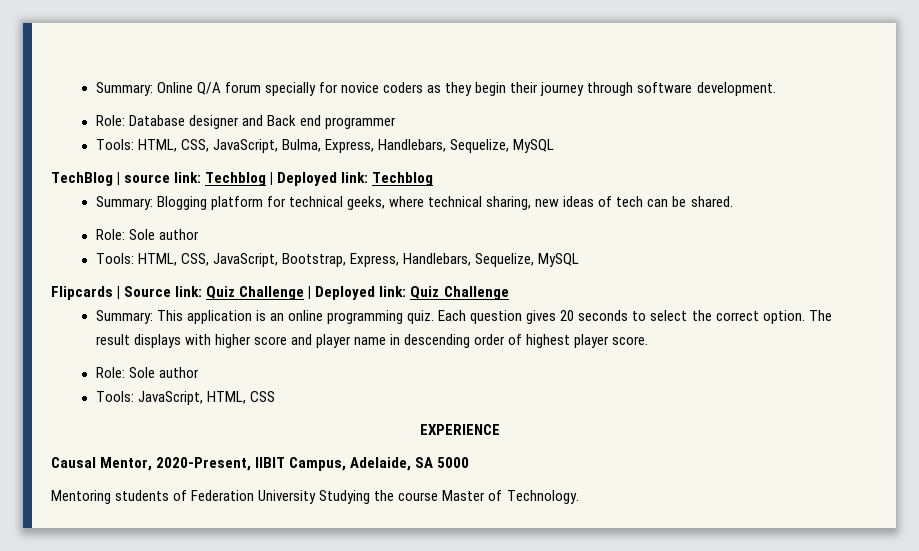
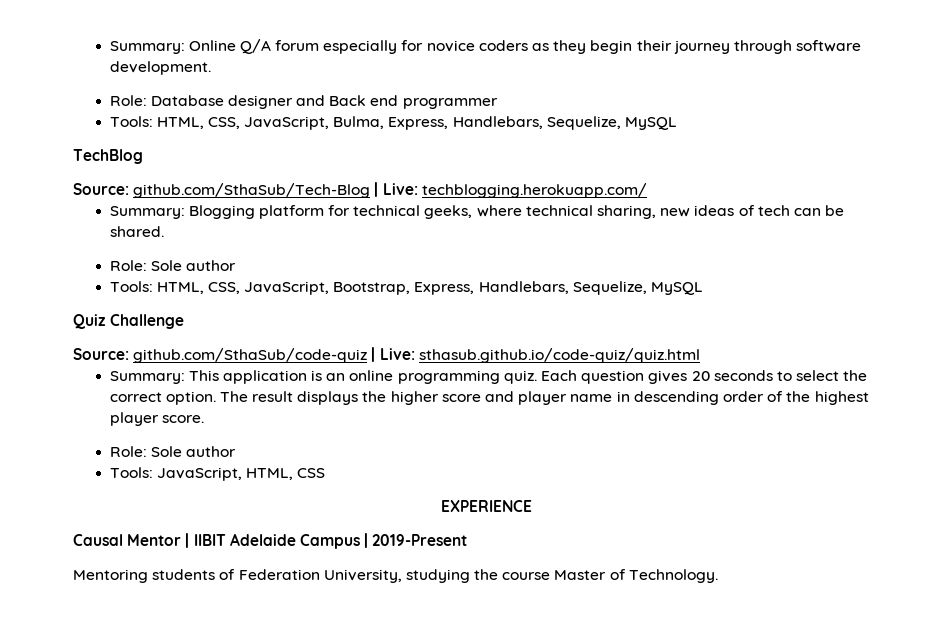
[264,82,316,96] specially -> [323,40,398,54] especially
[117,172,434,186] | source link: Techblog | Deployed link: Techblog -> [73,182,647,198] // Source: github.com/SthaSub/Tech-Blog | Live: techblogging.herokuapp.com/
[51,286,509,300] Flipcards | Source link: Quiz Challenge | Deployed link: Quiz Challenge -> [73,314,185,329] [73,347,700,363] Quiz Challenge // Source: github.com/SthaSub/code-quiz | Live: sthasub.github.io/code-quiz/quiz.html
[184,334,211,345] with -> [362,391,387,402] the
(523, 339) none -> [786,391,811,402] the
[100,457,470,471] Mentor, 2020-Present, IIBIT Campus, Adelaide, SA 5000 -> [127,533,468,549] Mentor | IIBIT Adelaide Campus | 2019-Present
[258,490,371,504] University Studying -> [323,569,470,583] University, studying

